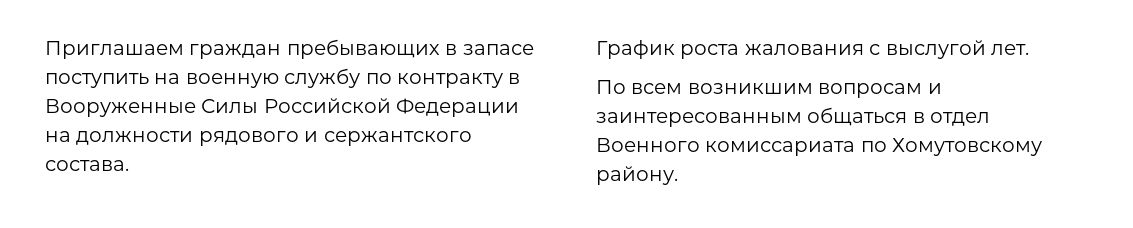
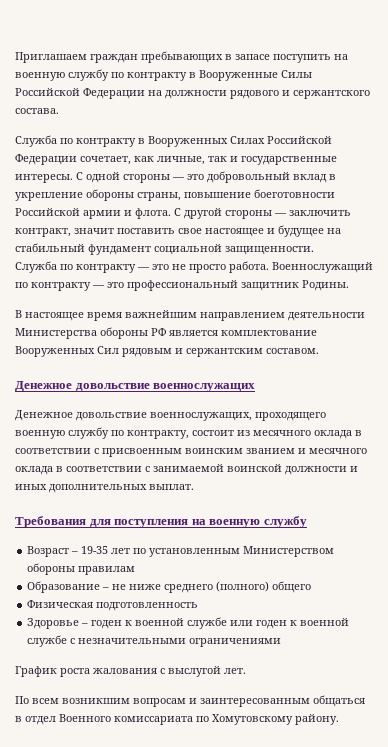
(129, 165) none -> [15,135,332,147] [15,154,337,165] [15,171,336,183] [15,189,335,201] [15,208,351,219] [15,225,341,237] [15,243,314,255] [15,261,373,273] [15,280,349,291] [15,310,365,321] [15,327,317,339] [15,346,319,357] [15,381,256,392] [15,410,326,421] [15,427,362,439] [15,448,367,457] [15,464,358,475] [15,484,194,493] [15,516,307,528] [27,546,335,557] [27,563,136,575] [27,581,312,593] [27,600,199,611] [27,617,350,629] [27,635,282,647] // Служба по контракту в Вооруженных Силах Российской Федерации сочетает, как личные, так и государственные интересы. С одной стороны — это добровольный вклад в укрепление обороны страны, повышение боеготовности Российской армии и флота. С другой стороны — заключить контракт, значит поставить свое настоящее и будущее на стабильный фундамент социальной защищенности. // Служба по контракту — это не просто работа. Военнослужащий по контракту — это профессиональный защитник Родины. // В настоящее время важнейшим направлением деятельности Министерства обороны РФ является комплектование Вооруженных Сил рядовым и сержантским составом. // Денежное довольствие военнослужащих // Денежное довольствие военнослужащих, проходящего военную службу по контракту, состоит из месячного оклада в соответствии с присвоенным воинским званием и месячного оклада в соответствии с занимаемой воинской должности и иных дополнительных выплат. // Требования для поступления на военную службу // Возраст – 19-35 лет по установленным Министерством обороны правилам // Образование – не ниже среднего (полного) общего // Физическая подготовленность // Здоровье – годен к военной службе или годен к военной службе с незначительными ограничениями

